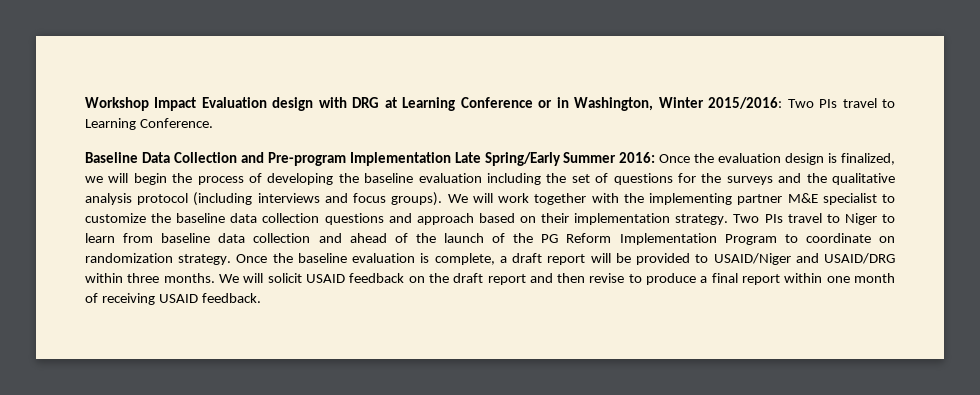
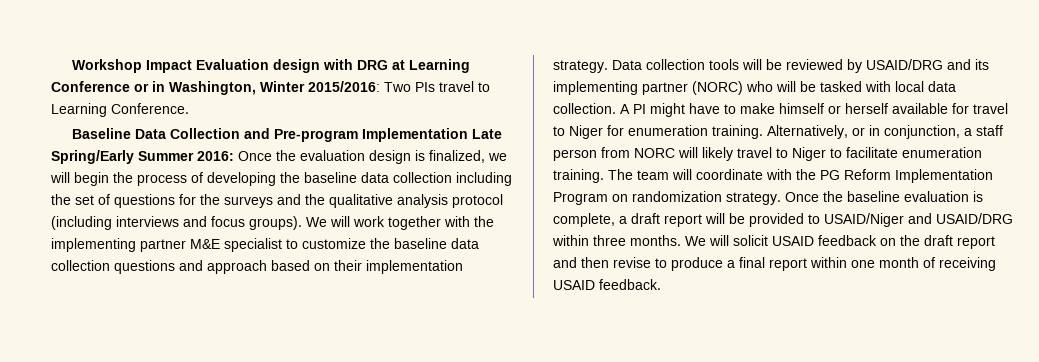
[418,173,482,183] evaluation -> [361,172,452,183] data collection
[733,213,895,225] [85,233,506,243] Two PIs travel to Niger to learn from baseline data collection and ahead of the launch of -> [612,59,989,73] [553,81,956,95] [553,103,1008,117] [553,125,1003,139] [553,147,982,161] [553,169,792,183] Data collection tools will be reviewed by USAID/DRG and its implementing partner (NORC) who will be tasked with local data collection. A PI might have to make himself or herself available for travel to Niger for enumeration training. Alternatively, or in conjunction, a staff person from NORC will likely travel to Niger to facilitate enumeration training. The team will coordinate with
[784,233,871,243] to coordinate -> (608, 198) none

